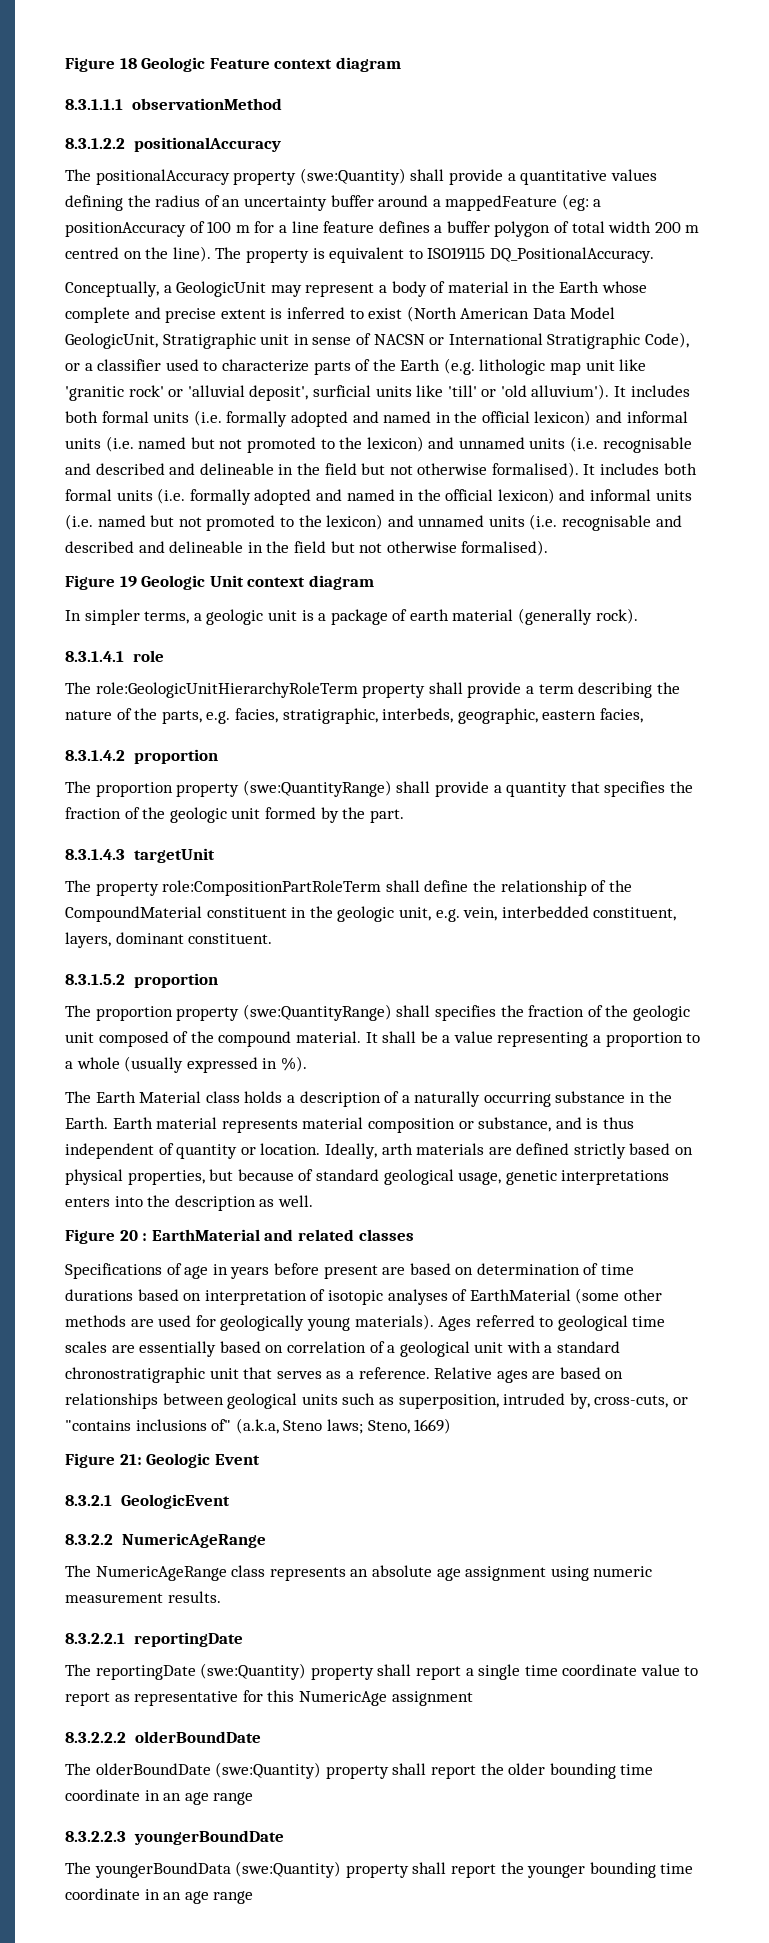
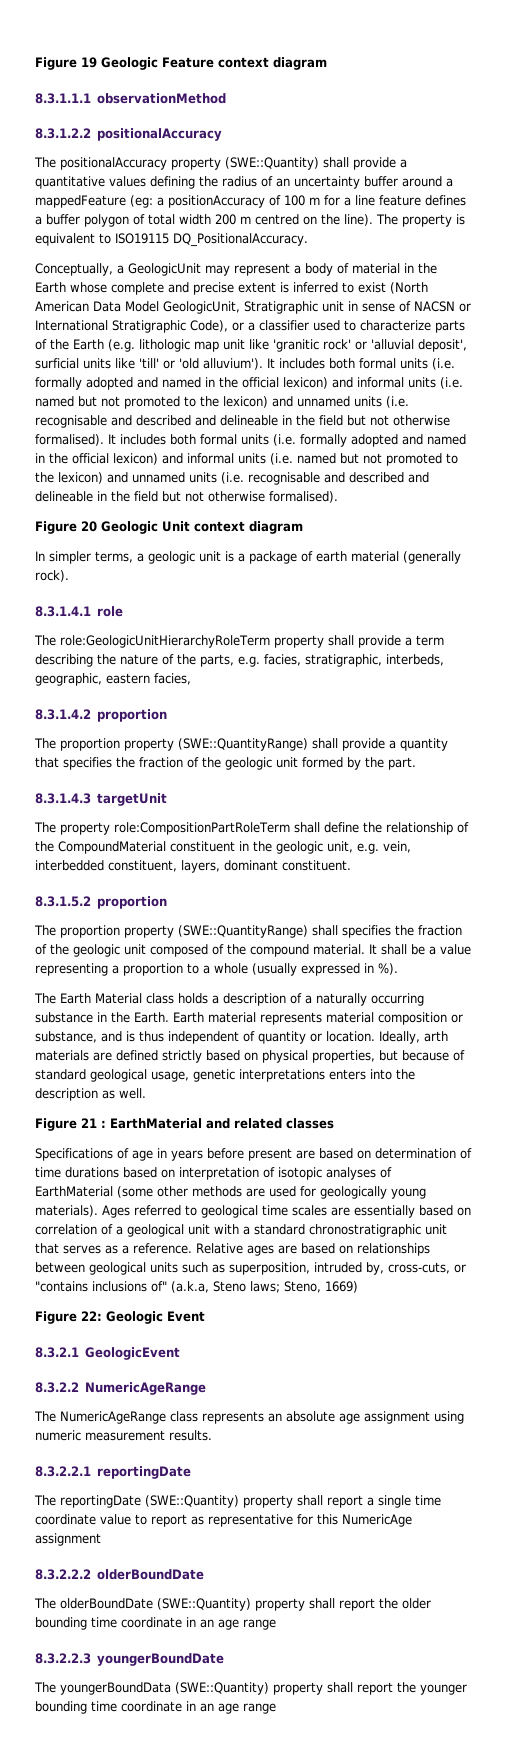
[65,57,137,72] Figure 18 -> [35,57,97,70] Figure 19
[299,168,406,185] (swe:Quantity) -> [225,157,319,170] (SWE::Quantity)
[119,576,137,587] 19 -> [81,521,97,532] 20
[242,780,392,797] (swe:QuantityRange) -> [178,738,308,751] (SWE::QuantityRange)
[242,1004,392,1021] (swe:QuantityRange) -> [178,925,308,938] (SWE::QuantityRange)
[119,1230,138,1241] 20 -> [81,1118,97,1128] 21
[119,1454,142,1465] 21: -> [81,1311,102,1321] 22:
[200,1663,307,1680] (swe:Quantity) -> [145,1495,239,1508] (SWE::Quantity)
[215,1762,322,1779] (swe:Quantity) -> [157,1598,251,1611] (SWE::Quantity)
[235,1861,342,1878] (swe:Quantity) -> [175,1682,269,1695] (SWE::Quantity)

